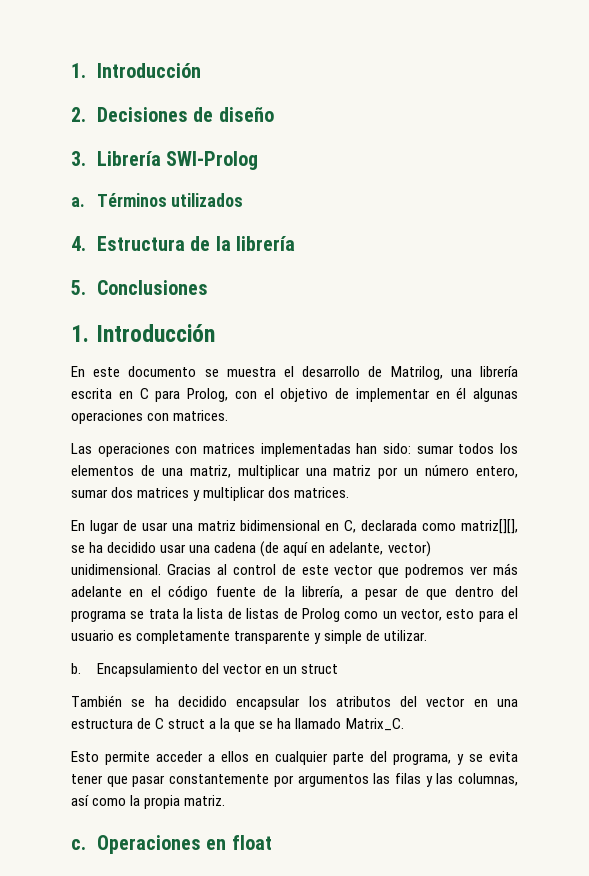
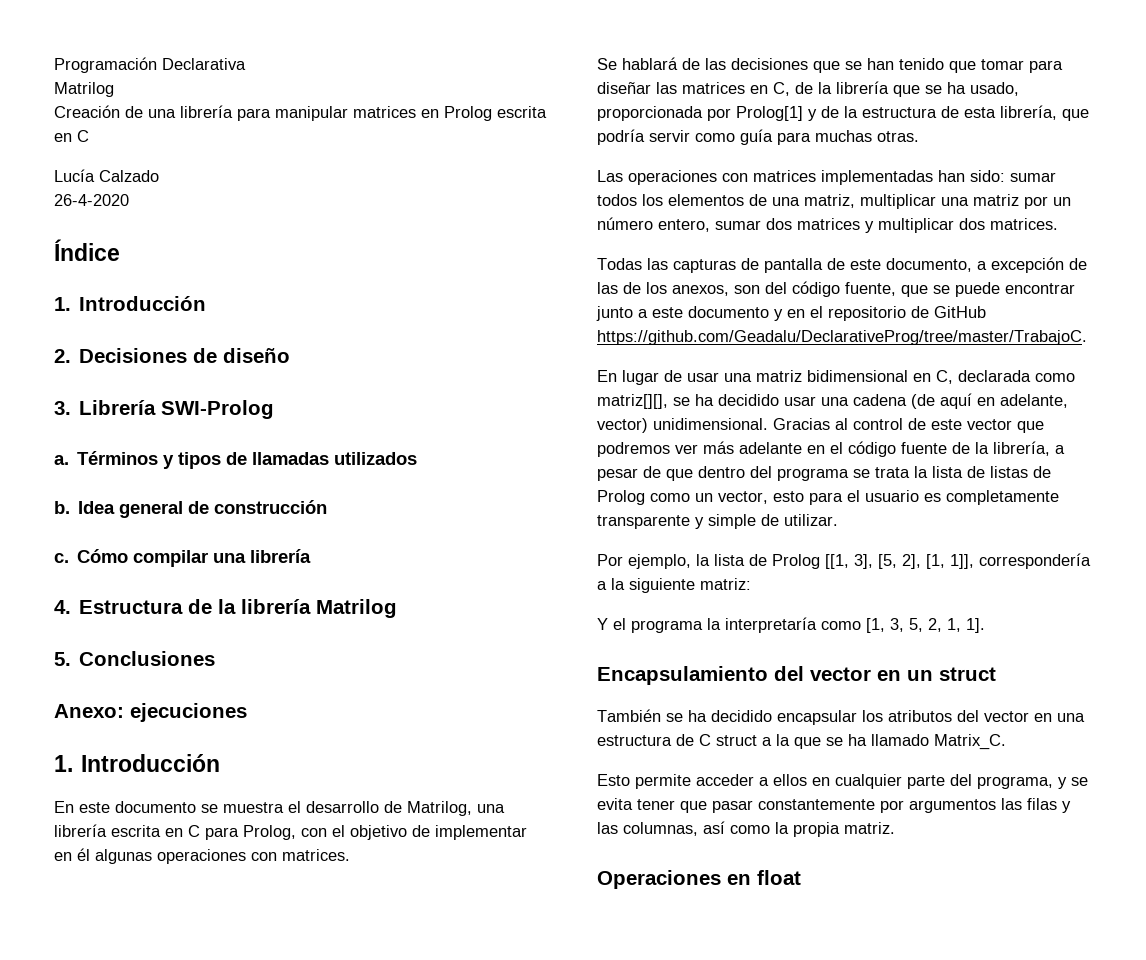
(71, 70) none -> [54,57,246,73] [54,82,114,97] [54,105,547,121] [54,130,89,142] [54,169,159,182] [54,194,129,206] [54,239,120,261] Programación Declarativa // Matrilog // Creación de una librería para manipular matrices en Prolog escrita en C // Lucía Calzado // 26-4-2020 // Índice //
[171,193,244,207] utilizados -> [163,452,418,469] [54,500,328,518] [54,549,312,567] y tipos de llamadas utilizados // b. Idea general de construcción // c. Cómo compilar una librería
(295, 243) none -> [316,599,398,618] Matrilog
(208, 287) none -> [54,703,247,722] // Anexo: ejecuciones
(229, 415) none -> [597,57,1063,73] [597,81,1019,97] [597,105,1089,121] [597,129,919,145] // Se hablará de las decisiones que se han tenido que tomar para diseñar las matrices en C, de la librería que se ha usado, proporcionada por Prolog[1] y de la estructura de esta librería, que podría servir como guía para muchas otras.
(350, 492) none -> [597,257,1087,273] [597,281,1075,297] [596,306,986,321] [597,330,1087,345] // Todas las capturas de pantalla de este documento, a excepción de las de los anexos, son del código fuente, que se puede encontrar junto a este documento y en el repositorio de GitHub https://github.com/Geadalu/DeclarativeProg/tree/master/TrabajoC.
[71,663,81,674] b. -> [597,553,1091,569] [597,578,751,593] [597,617,985,633] Por ejemplo, la lista de Prolog [[1, 3], [5, 2], [1, 1]], correspondería a la siguiente matriz: // Y el programa la interpretaría como [1, 3, 5, 2, 1, 1]. //
[71,839,86,850] c. -> (895, 828) none

